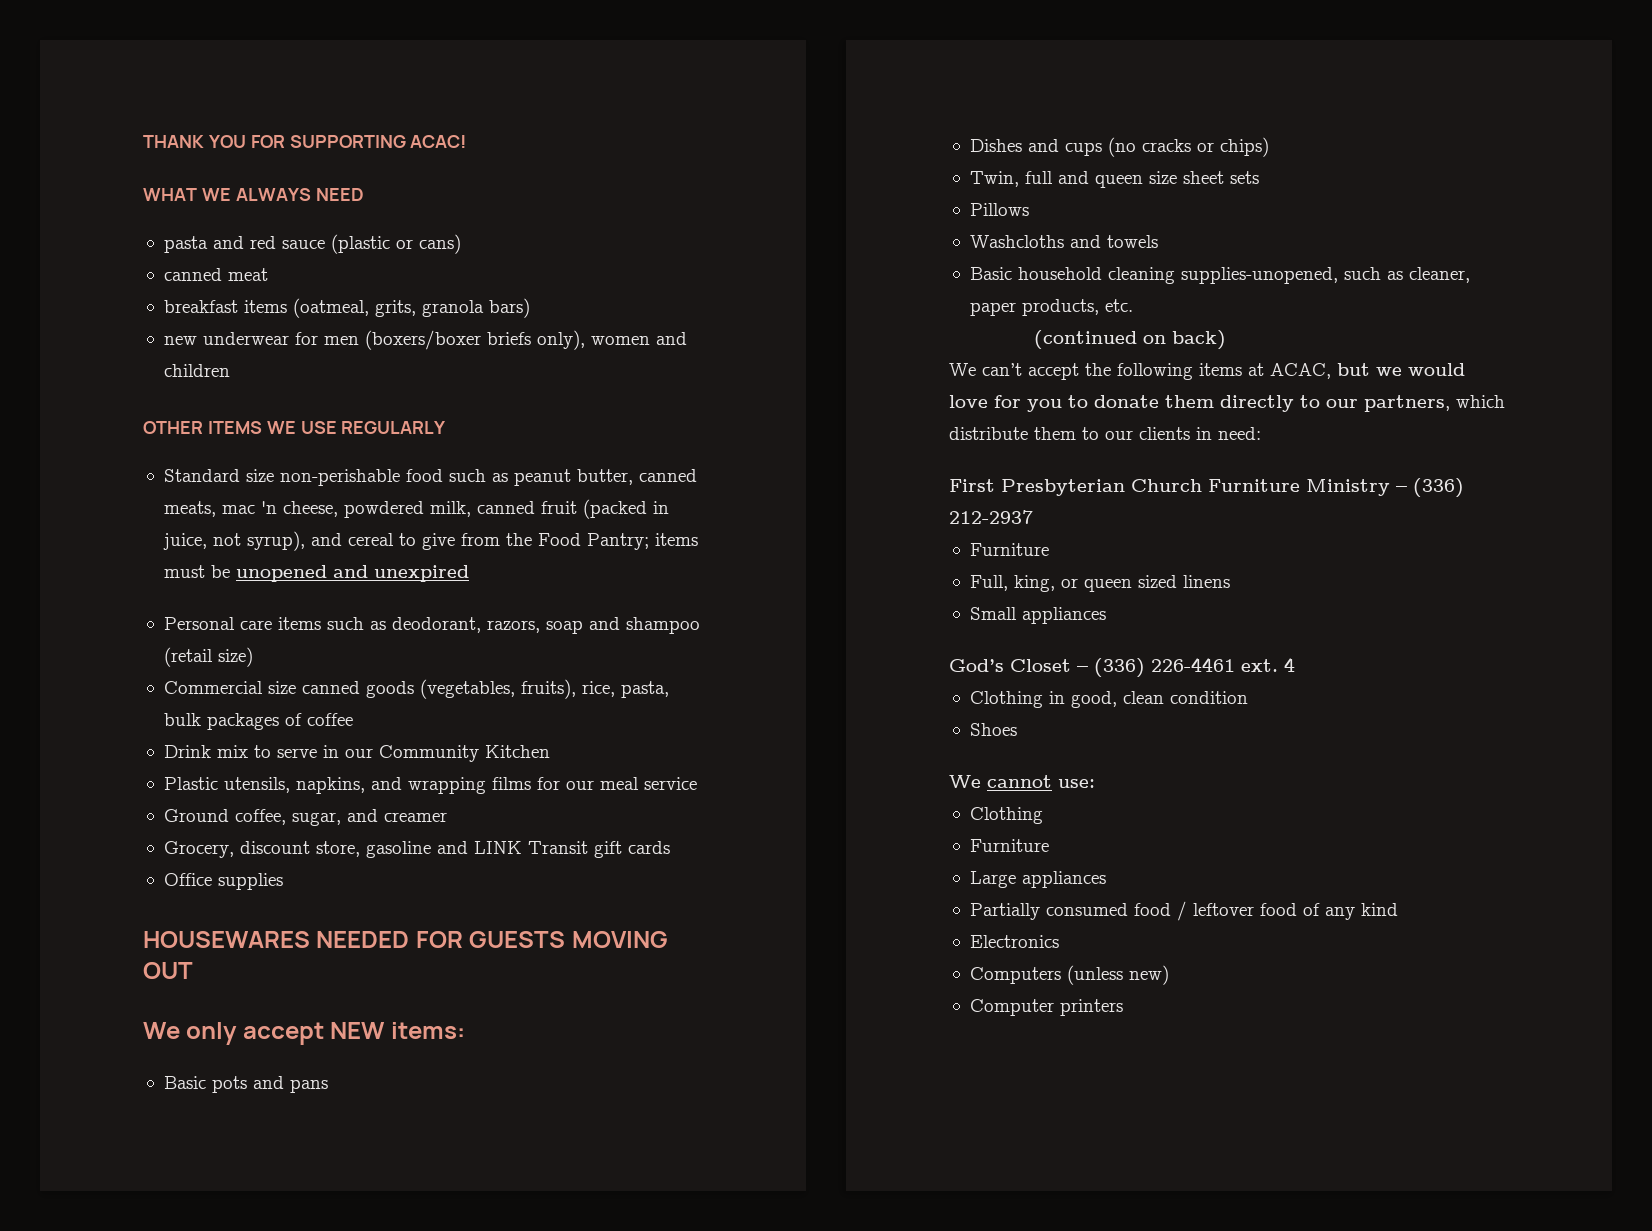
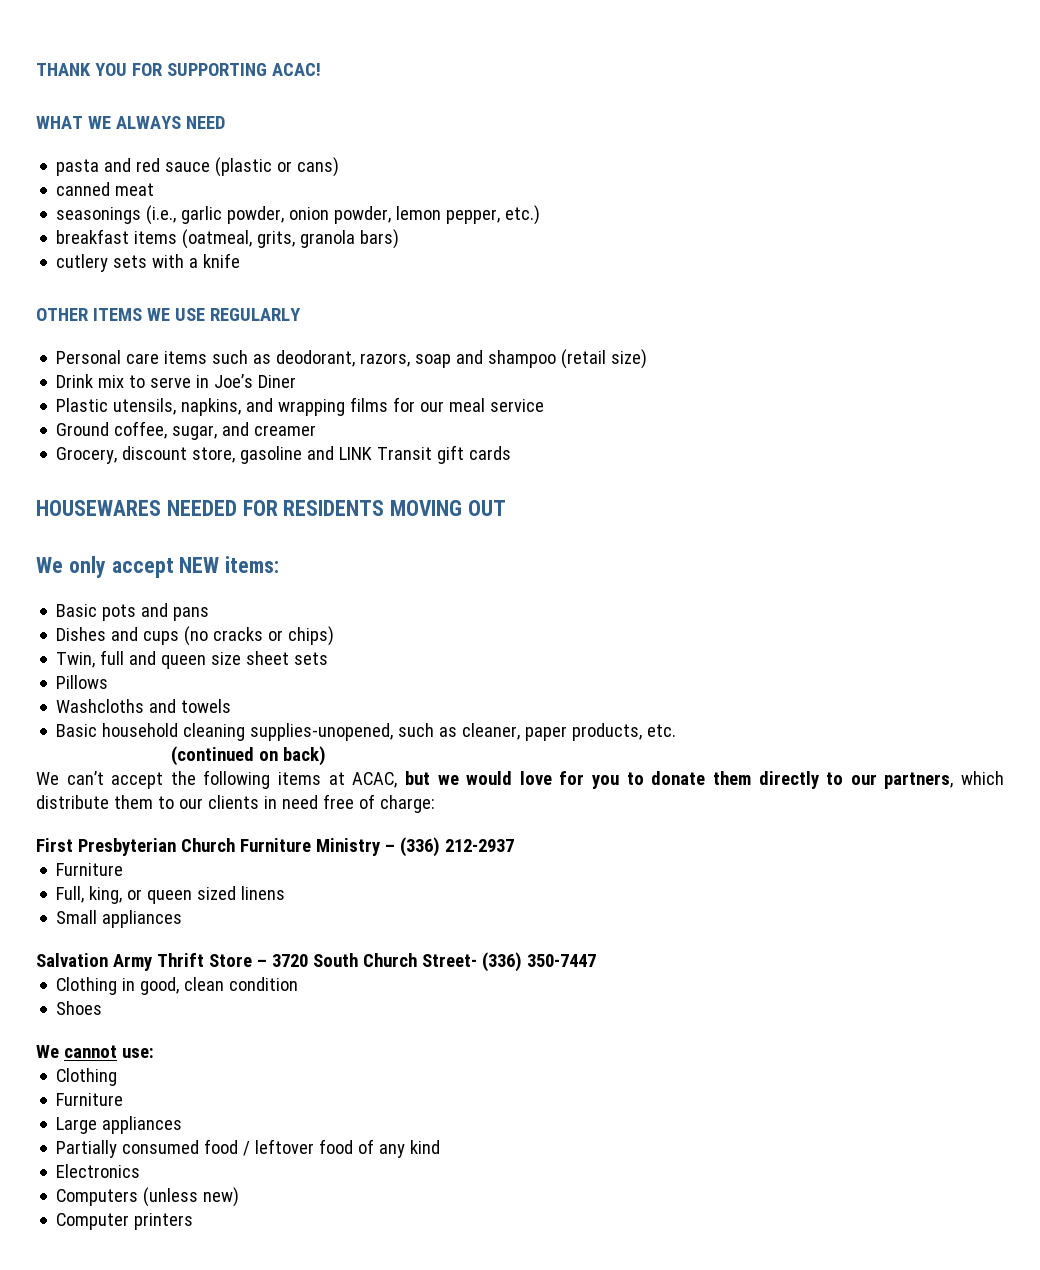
(268, 274) none -> [56,205,541,225] // seasonings (i.e., garlic powder, onion powder, lemon pepper, etc.)
[163,330,687,350] [163,364,230,377] new underwear for men (boxers/boxer briefs only), women and children -> [56,253,241,272] cutlery sets with a knife
[163,469,697,486] [163,499,669,519] [162,531,698,551] [163,565,469,582] // Standard size non-perishable food such as peanut butter, canned meats, mac 'n cheese, powdered milk, canned fruit (packed in juice, not syrup), and cereal to give from the Food Pantry; items must be unopened and unexpired -> (301, 314) none
[163,679,669,699] [163,713,353,730] // Commercial size canned goods (vegetables, fruits), rice, pasta, bulk packages of coffee -> (648, 359) none
[344,745,550,762] our Community Kitchen -> [214,374,297,388] Joe’s Diner
[163,873,283,890] // Office supplies -> (512, 453) none
[469,931,566,948] GUESTS -> [283,500,385,516] RESIDENTS
[1218,427,1261,440] need: -> [281,794,435,813] need free of charge:
[949,657,1295,678] God’s Closet – (336) 226-4461 ext. 4 -> [36,952,596,972] Salvation Army Thrift Store – 3720 South Church Street- (336) 350-7447

